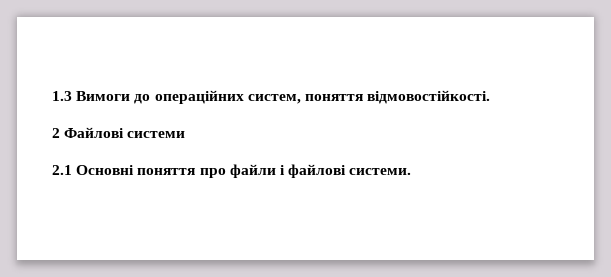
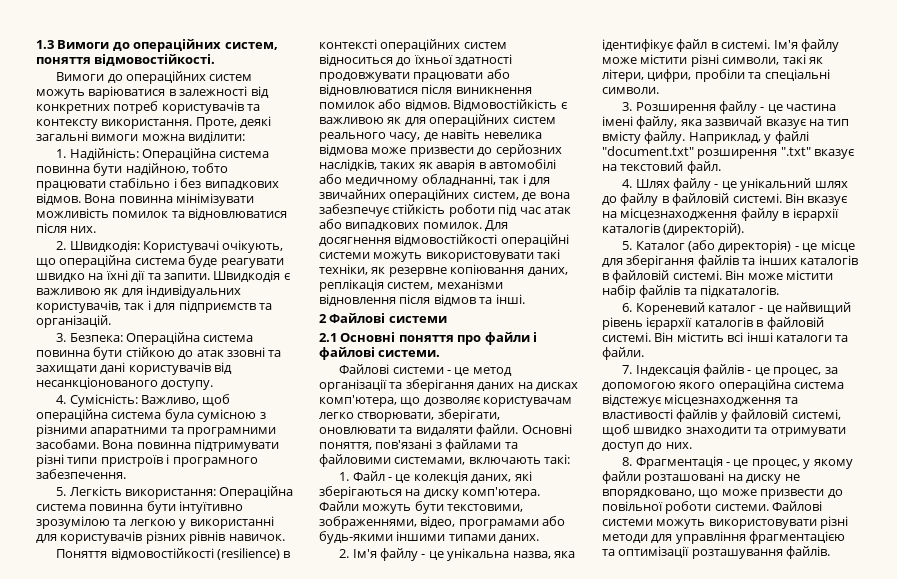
(491, 97) none -> [56,71,253,84] [36,86,269,99] [36,101,261,114] [36,116,272,129] [36,131,246,143] [56,148,270,161] [36,163,229,176] [36,178,279,191] [36,193,255,206] [36,208,288,220] [36,223,97,233] [56,240,284,253] [36,255,284,268] [36,270,290,282] [36,285,242,298] [36,300,272,313] [36,315,111,328] [56,332,254,345] [36,347,282,360] [36,362,233,375] [36,377,214,390] [56,394,231,407] [36,409,266,422] [36,424,277,437] [36,439,280,452] [36,454,258,467] [36,469,126,479] [56,486,294,499] [36,501,244,514] [36,516,274,529] [36,531,285,544] [56,548,291,560] [319,39,507,52] [319,54,513,66] [319,69,510,82] [319,84,532,96] [319,99,567,111] [319,114,556,127] [319,129,542,142] [319,144,562,157] [319,159,556,172] [319,174,550,187] [319,189,570,202] [319,204,571,217] [319,219,509,231] [319,234,569,247] [319,249,561,262] [319,264,568,277] [319,279,503,292] [319,294,525,306] // Вимоги до операційних систем можуть варіюватися в залежності від конкретних потреб користувачів та контексту використання. Проте, деякі загальні вимоги можна виділити: // 1. Надійність: Операційна система повинна бути надійною, тобто працювати стабільно і без випадкових відмов. Вона повинна мінімізувати можливість помилок та відновлюватися після них. // 2. Швидкодія: Користувачі очікують, що операційна система буде реагувати швидко на їхні дії та запити. Швидкодія є важливою як для індивідуальних користувачів, так і для підприємств та організацій. // 3. Безпека: Операційна система повинна бути стійкою до атак ззовні та захищати дані користувачів від несанкціонованого доступу. // 4. Сумісність: Важливо, щоб операційна система була сумісною з різними апаратними та програмними засобами. Вона повинна підтримувати різні типи пристроїв і програмного забезпечення. // 5. Легкість використання: Операційна система повинна бути інтуїтивно зрозумілою та легкою у використанні для користувачів різних рівнів навичок. // Поняття відмовостійкості (resilience) в контексті операційних систем відноситься до їхньої здатності продовжувати працювати або відновлюватися після виникнення помилок або відмов. Відмовостійкість є важливою як для операційних систем реального часу, де навіть невелика відмова може призвести до серйозних наслідків, таких як аварія в автомобілі або медичному обладнанні, так і для звичайних операційних систем, де вона забезпечує стійкість роботи під час атак або випадкових помилок. Для досягнення відмовостійкості операційні системи можуть використовувати такі техніки, як резервне копіювання даних, реплікація систем, механізми відновлення після відмов та інші.
(412, 171) none -> [339,364,512,376] [319,379,578,392] [319,395,573,407] [319,409,500,422] [319,424,572,437] [319,439,518,452] [319,454,571,467] [339,471,532,483] [319,486,541,499] [319,501,524,514] [319,516,566,529] [319,531,540,544] [339,548,575,561] [602,39,839,52] [602,54,823,67] [602,69,830,82] [602,87,659,94] [622,101,837,114] [602,116,850,129] [602,131,809,144] [602,146,855,159] [602,161,721,174] [622,178,848,191] [602,193,848,206] [602,208,839,221] [602,223,745,236] [622,240,855,253] [602,255,858,268] [602,270,833,283] [602,285,780,298] [622,302,852,315] [602,317,824,330] [602,332,849,342] [602,347,644,360] [622,364,838,377] [602,379,845,392] [602,394,798,407] [602,409,841,422] [602,424,846,437] [602,442,692,452] [622,456,853,469] [602,471,800,484] [602,489,843,499] [602,501,823,514] [602,516,849,529] [602,531,846,544] [602,546,831,559] // Файлові системи - це метод організації та зберігання даних на дисках комп'ютера, що дозволяє користувачам легко створювати, зберігати, оновлювати та видаляти файли. Основні поняття, пов'язані з файлами та файловими системами, включають такі: // 1. Файл - це колекція даних, які зберігаються на диску комп'ютера. Файли можуть бути текстовими, зображеннями, відео, програмами або будь-якими іншими типами даних. // 2. Ім'я файлу - це унікальна назва, яка ідентифікує файл в системі. Ім'я файлу може містити різні символи, такі як літери, цифри, пробіли та спеціальні символи. // 3. Розширення файлу - це частина імені файлу, яка зазвичай вказує на тип вмісту файлу. Наприклад, у файлі "document.txt" розширення ".txt" вказує на текстовий файл. // 4. Шлях файлу - це унікальний шлях до файлу в файловій системі. Він вказує на місцезнаходження файлу в ієрархії каталогів (директорій). // 5. Каталог (або директорія) - це місце для зберігання файлів та інших каталогів в файловій системі. Він може містити набір файлів та підкаталогів. // 6. Кореневий каталог - це найвищий рівень ієрархії каталогів в файловій системі. Він містить всі інші каталоги та файли. // 7. Індексація файлів - це процес, за допомогою якого операційна система відстежує місцезнаходження та властивості файлів у файловій системі, щоб швидко знаходити та отримувати доступ до них. // 8. Фрагментація - це процес, у якому файли розташовані на диску не впорядковано, що може призвести до повільної роботи системи. Файлові системи можуть використовувати різні методи для управління фрагментацією та оптимізації розташування файлів.

